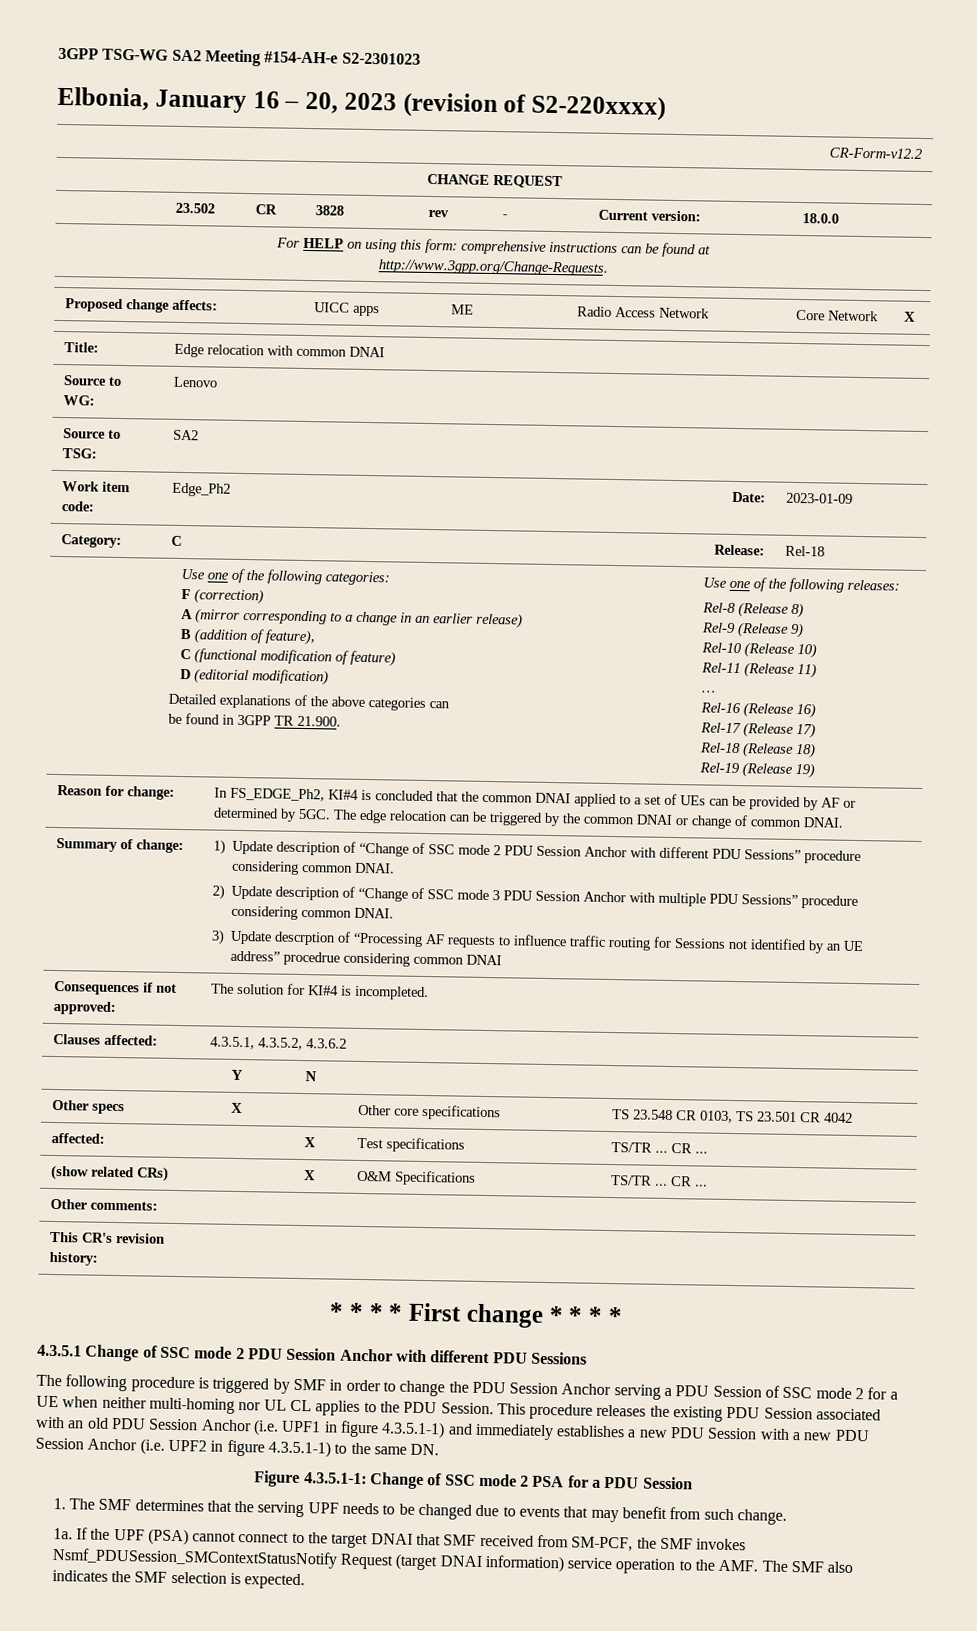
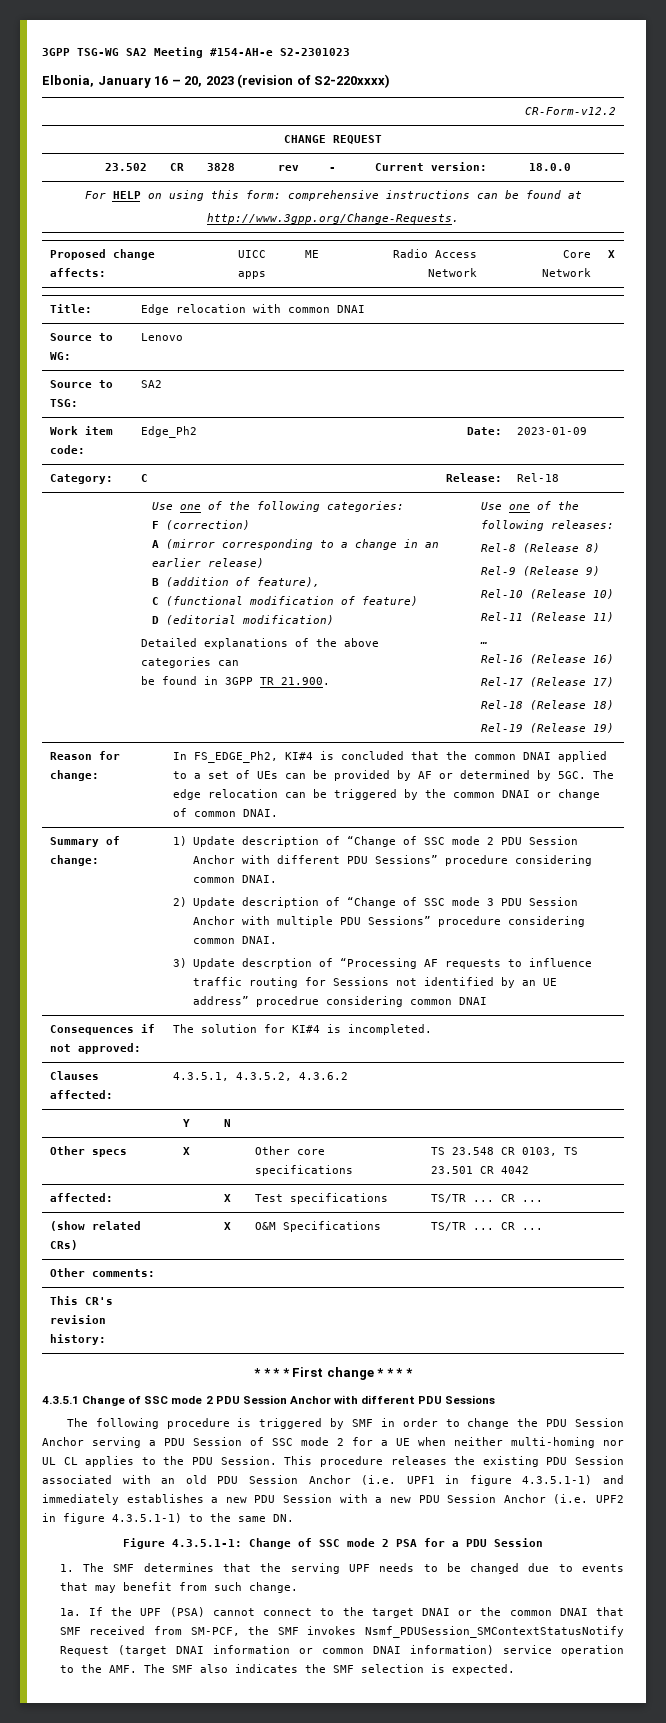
(413, 1539) none -> [458,1607,588,1616] or the common DNAI
(482, 1561) none -> [212,1645,401,1654] information or common DNAI

